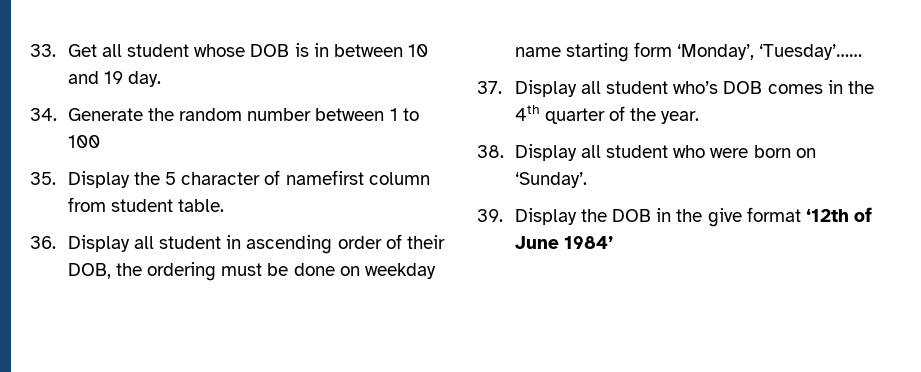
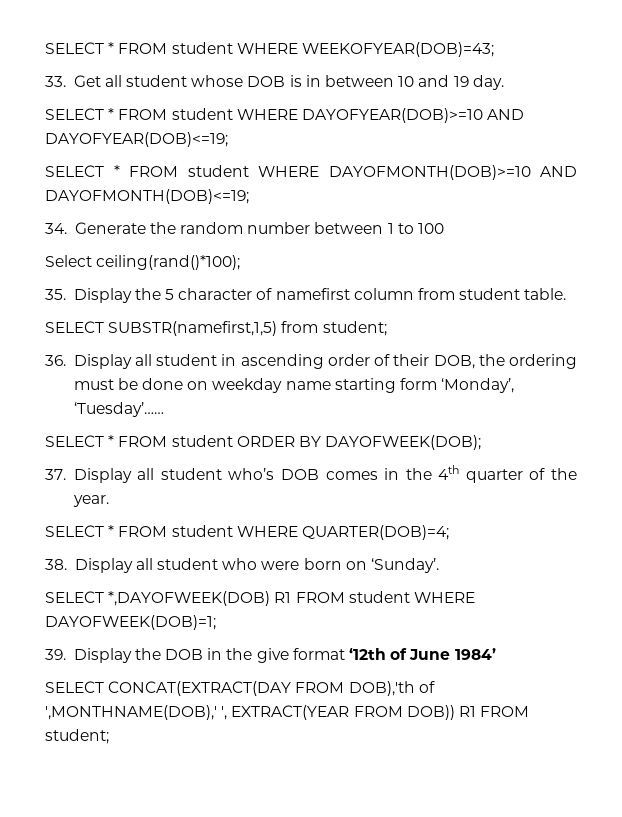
(30, 50) none -> [45,42,494,57] SELECT * FROM student WHERE WEEKOFYEAR(DOB)=43; //
(162, 79) none -> [45,108,525,123] [45,132,228,147] [45,165,577,180] [45,189,249,204] // SELECT * FROM student WHERE DAYOFYEAR(DOB)>=10 AND DAYOFYEAR(DOB)<=19; // SELECT * FROM student WHERE DAYOFMONTH(DOB)>=10 AND DAYOFMONTH(DOB)<=19;
(100, 141) none -> [45,255,241,270] // Select ceiling(rand()*100);
(225, 205) none -> [45,321,387,336] // SELECT SUBSTR(namefirst,1,5) from student;
(863, 52) none -> [45,435,482,450] // SELECT * FROM student ORDER BY DAYOFWEEK(DOB);
(700, 117) none -> [45,525,449,540] // SELECT * FROM student WHERE QUARTER(DOB)=4;
(587, 180) none -> [45,591,475,606] [45,615,216,630] // SELECT *,DAYOFWEEK(DOB) R1 FROM student WHERE DAYOFWEEK(DOB)=1;
(613, 242) none -> [45,681,435,696] [45,705,530,720] [45,729,109,744] // SELECT CONCAT(EXTRACT(DAY FROM DOB),'th of ',MONTHNAME(DOB),' ', EXTRACT(YEAR FROM DOB)) R1 FROM student;

